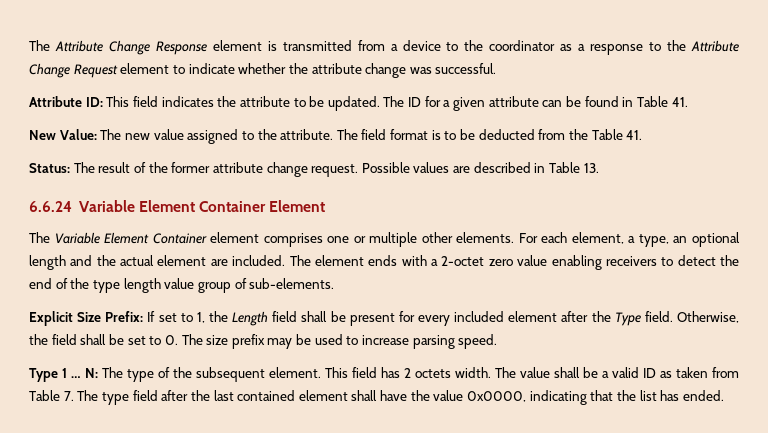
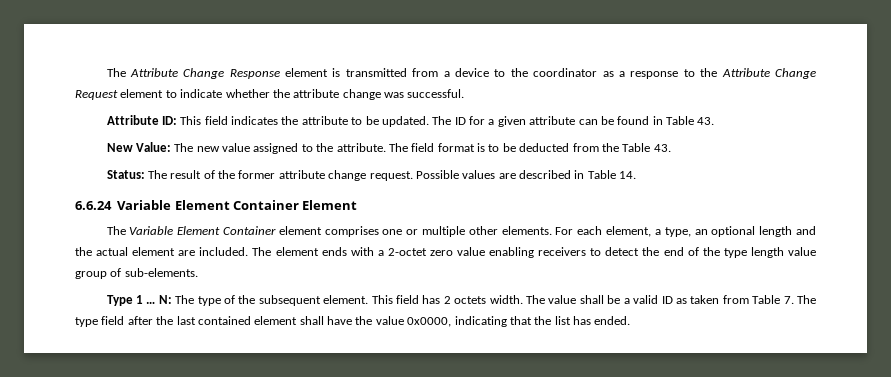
[671,97,688,107] 41. -> [697,117,715,125] 43.
[626,130,643,140] 41. -> [653,144,671,152] 43.
[583,163,599,173] 13. -> [619,171,637,179] 14.
[29,311,739,326] [29,334,498,349] // Explicit Size Prefix: If set to 1, the Length field shall be present for every included element after the Type field. Otherwise, the field shall be set to 0. The size prefix may be used to increase parsing speed. -> (198, 272) none

